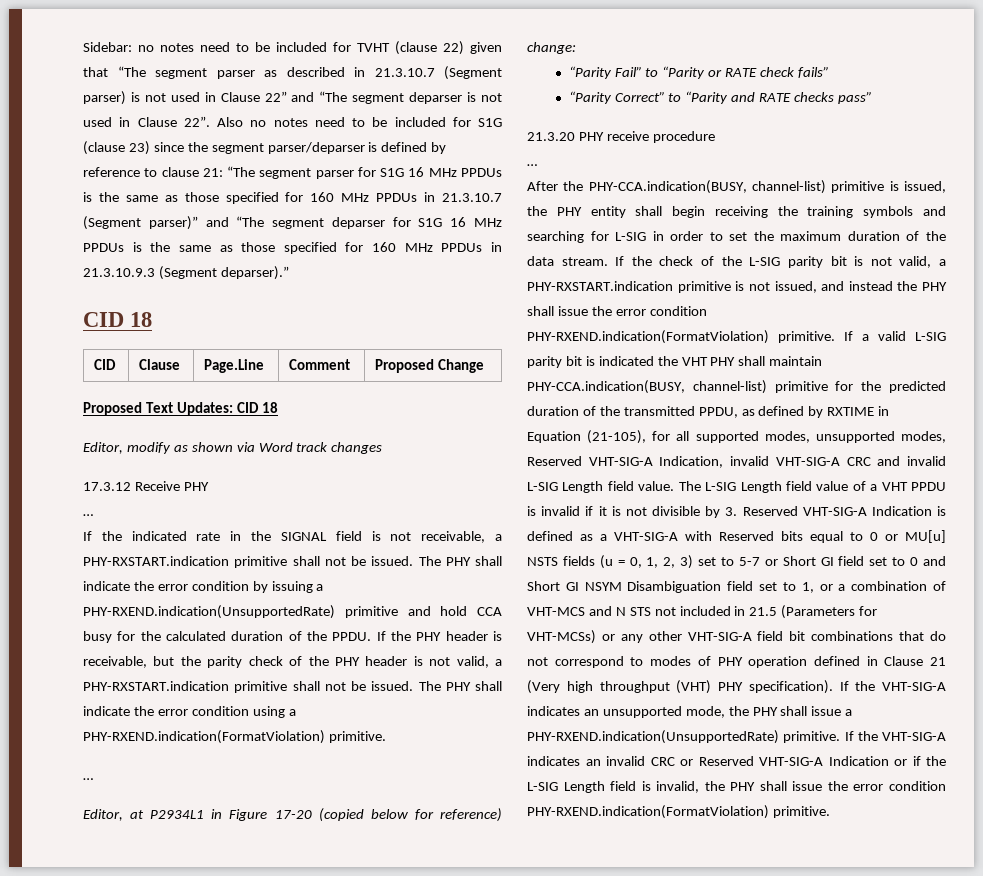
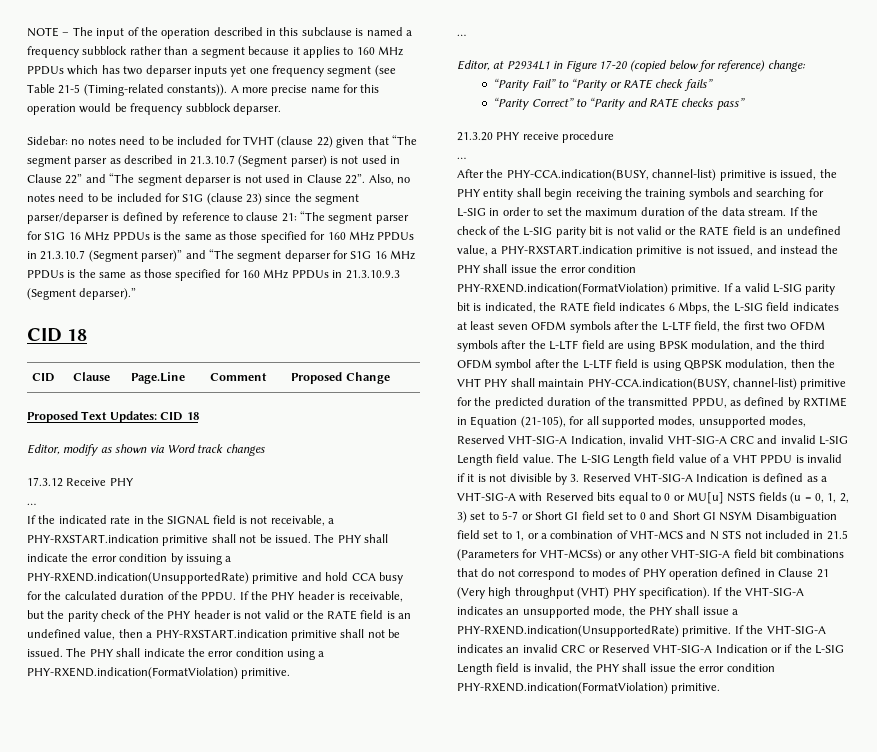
(83, 47) none -> [27,27,412,39] [27,46,404,58] [27,65,396,77] [27,84,380,96] [27,103,281,115] NOTE – The input of the operation described in this subclause is named a frequency subblock rather than a segment because it applies to 160 MHz PPDUs which has two deparser inputs yet one frequency segment (see Table 21-5 (Timing-related constants)). A more precise name for this operation would be frequency subblock deparser. //
[217,117,243,127] Also -> [368,174,394,185] Also,
[456,656,489,668] valid, -> [264,610,411,620] [27,629,143,640] valid or the RATE field is an undefined value, then
[899,256,932,268] valid, -> [637,226,841,236] [457,245,488,256] valid or the RATE field is an undefined value,
[598,356,654,366] indicated -> [484,302,839,314] [457,321,825,333] [457,340,826,352] [457,359,815,371] indicated, the RATE field indicates 6 Mbps, the L-SIG field indicates at least seven OFDM symbols after the L-LTF field, the first two OFDM symbols after the L-LTF field are using BPSK modulation, and the third OFDM symbol after the L-LTF field is using QBPSK modulation, then

